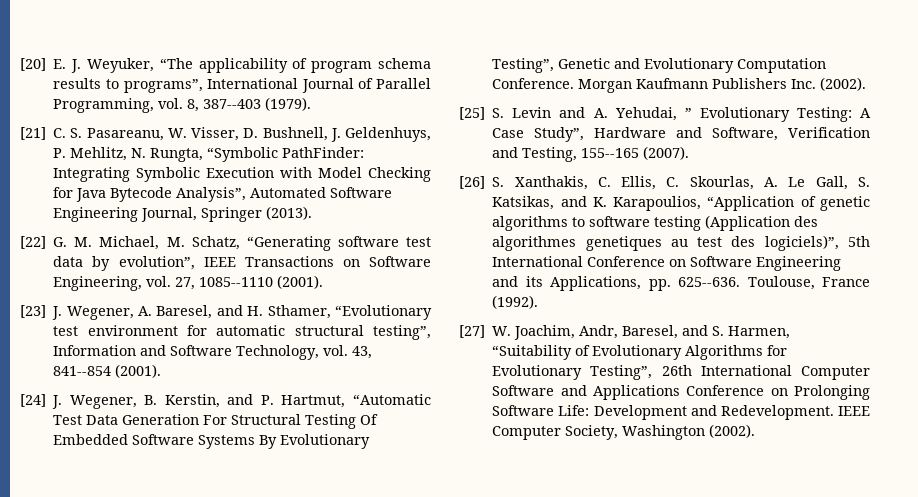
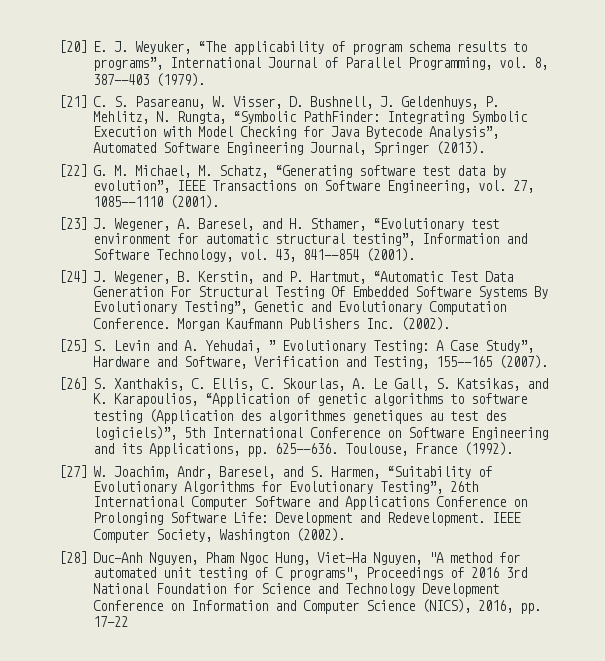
(756, 431) none -> [59,551,520,565] [92,567,527,581] [92,583,499,597] [92,599,541,614] [92,616,128,627] // [28] Duc-Anh Nguyen, Pham Ngoc Hung, Viet-Ha Nguyen, "A method for automated unit testing of C programs", Proceedings of 2016 3rd National Foundation for Science and Technology Development Conference on Information and Computer Science (NICS), 2016, pp. 17-22

